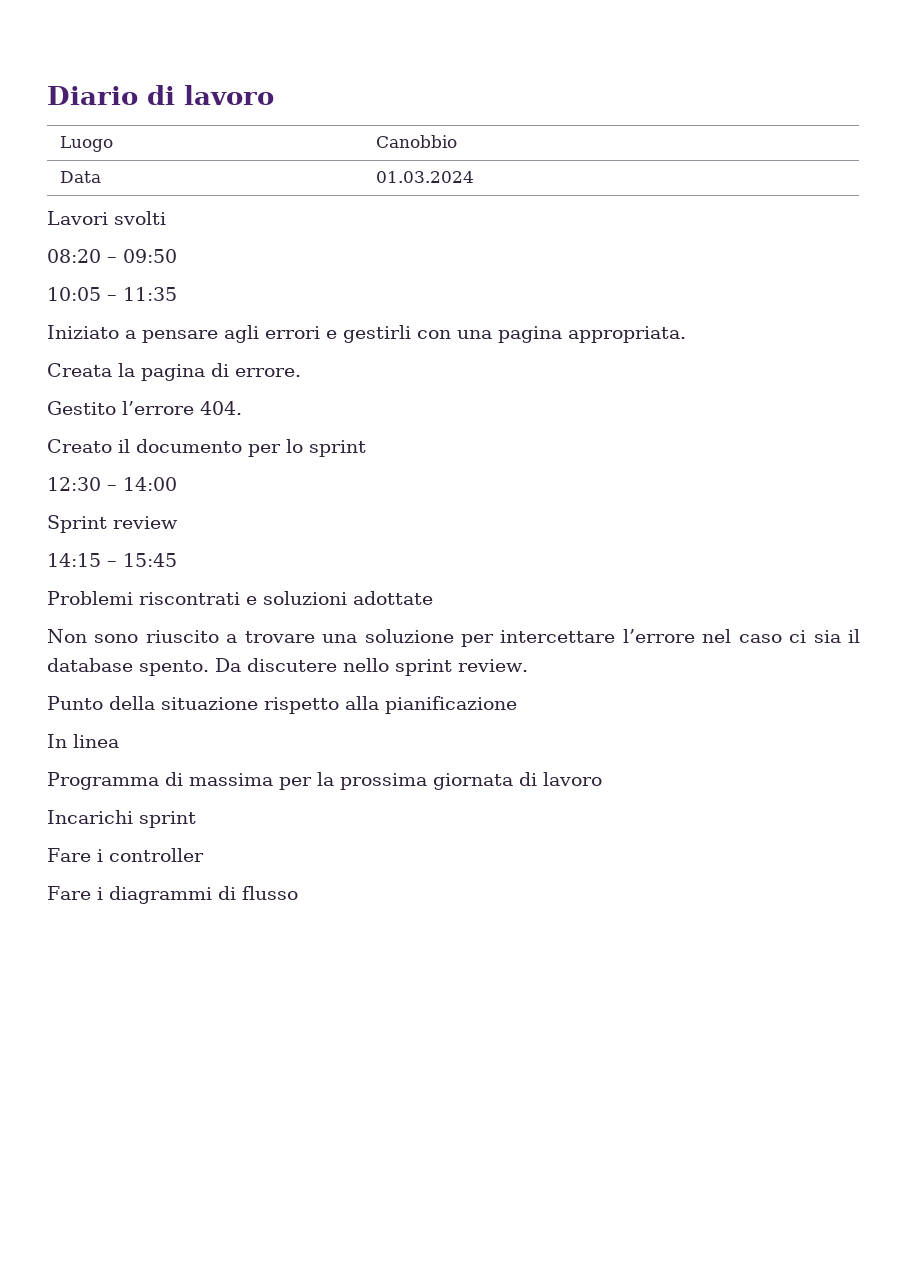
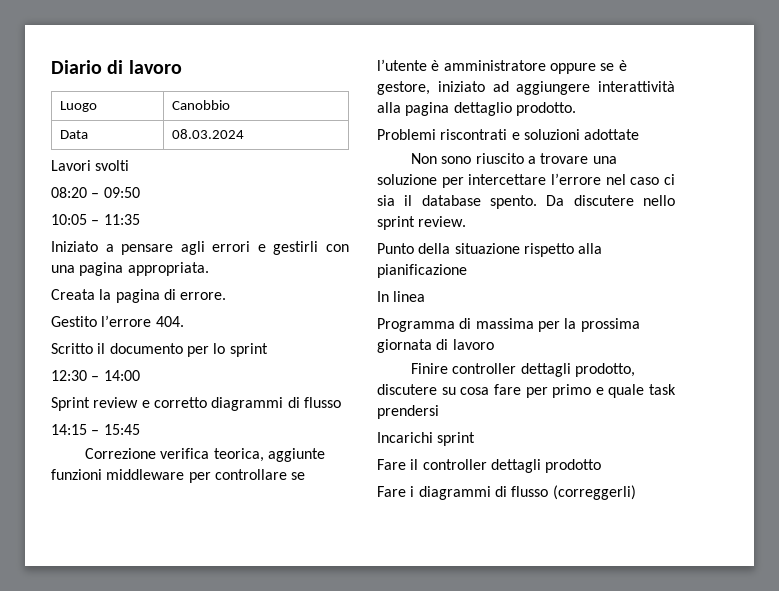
[375,171,474,183] 01.03.2024 -> [171,129,244,139] 08.03.2024
[47,439,112,453] Creato -> [51,343,93,354] Scritto
[47,553,177,567] // 14:15 – 15:45 -> [141,397,341,411] [51,424,140,435] [84,448,325,462] [51,469,306,483] [377,59,627,74] [377,81,675,95] [377,102,576,116] e corretto diagrammi di flusso // 14:15 – 15:45 // Correzione verifica teorica, aggiunte funzioni middleware per controllare se l’utente è amministratore oppure se è gestore, iniziato ad aggiungere interattività alla pagina dettaglio prodotto.
(602, 779) none -> [410,363,635,377] [377,384,676,398] [377,405,439,419] // Finire controller dettagli prodotto, discutere su cosa fare per primo e quale task prendersi
[96,848,204,862] i controller -> [410,459,602,473] il controller dettagli prodotto
(298, 893) none -> [552,485,636,500] (correggerli)

